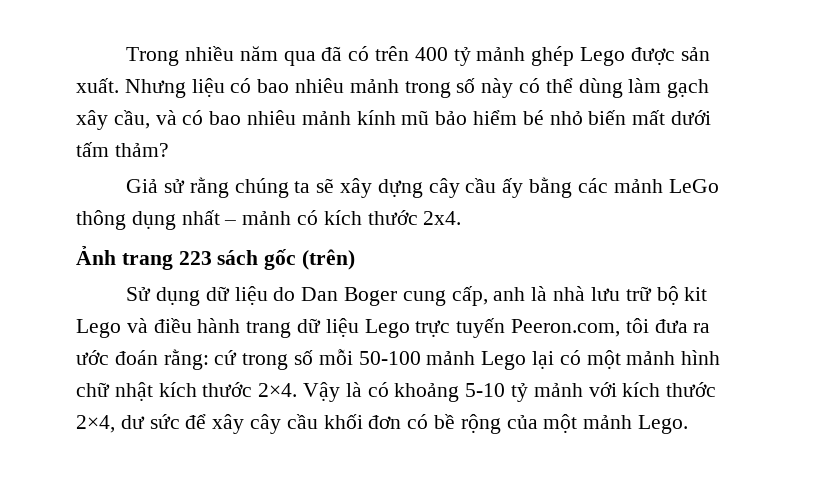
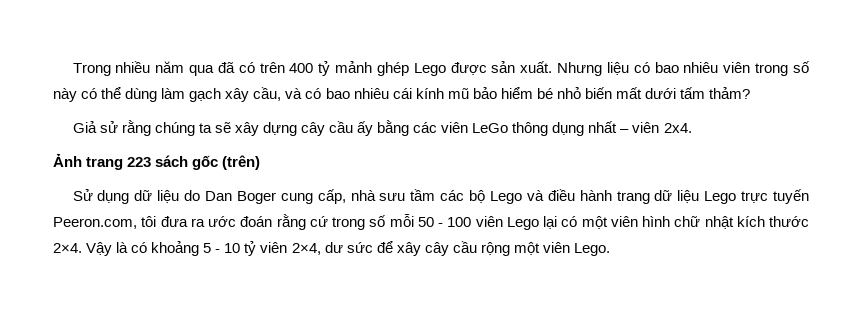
[349,79,399,93] mảnh -> [723,62,751,73] viên
[301,111,351,125] mảnh -> [392,88,412,99] cái
[613,179,663,193] mảnh -> [441,122,469,133] viên
[242,210,418,225] mảnh có kích thước -> [632,122,660,133] viên
[493,286,708,305] anh là nhà lưu trữ bộ kit -> [350,189,486,203] nhà sưu tầm các bộ
[163,349,209,370] rằng: -> [276,214,306,230] rằng
[358,351,476,365] 50-100 mảnh -> [417,216,503,227] 50 - 100 viên
[626,351,676,365] mảnh -> [610,216,638,227] viên
[465,382,717,402] 5-10 tỷ mảnh với kích thước -> [203,241,288,256] 5 - 10 tỷ viên
[323,414,633,434] khối đơn có bề rộng của một mảnh -> [480,242,570,256] rộng một viên

